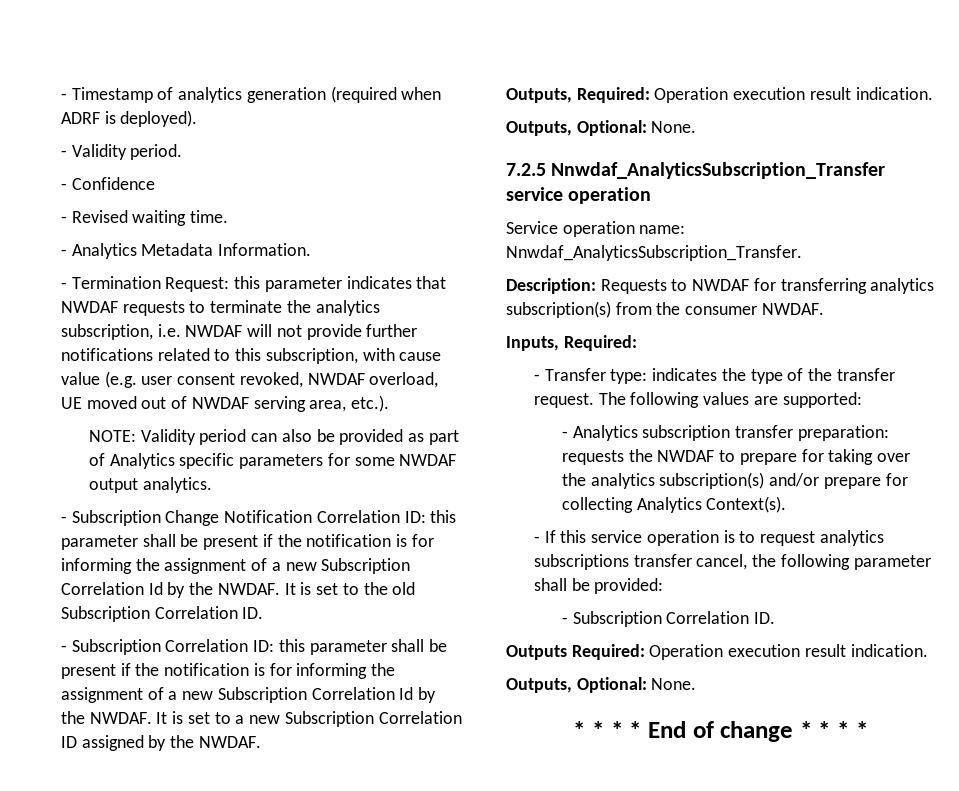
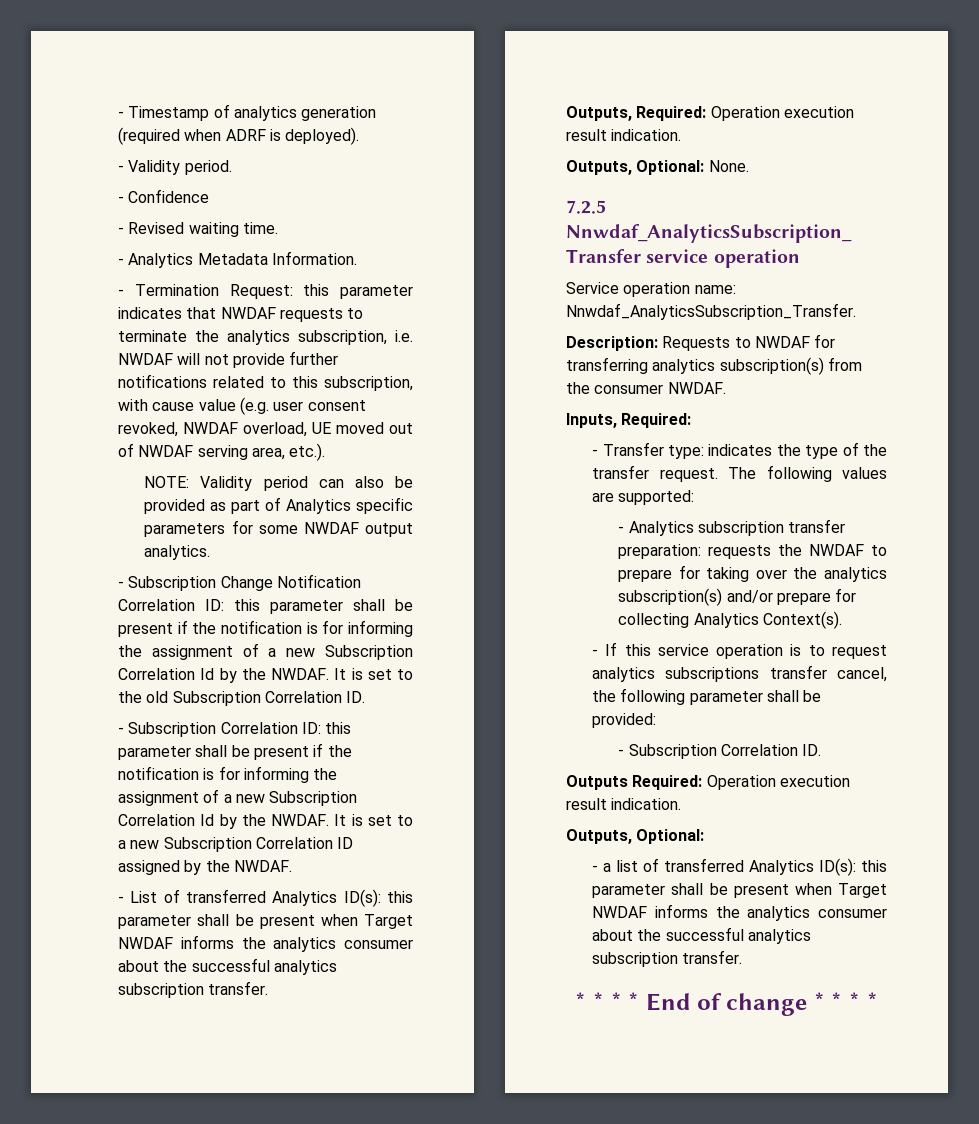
(261, 742) none -> [118,889,414,907] [118,914,413,929] [118,935,413,952] [118,958,338,975] [118,981,269,998] // - List of transferred Analytics ID(s): this parameter shall be present when Target NWDAF informs the analytics consumer about the successful analytics subscription transfer.
[651,678,697,690] None. -> [592,858,887,876] [592,883,887,898] [592,904,887,921] [592,927,812,944] [592,950,743,967] // - a list of transferred Analytics ID(s): this parameter shall be present when Target NWDAF informs the analytics consumer about the successful analytics subscription transfer.

